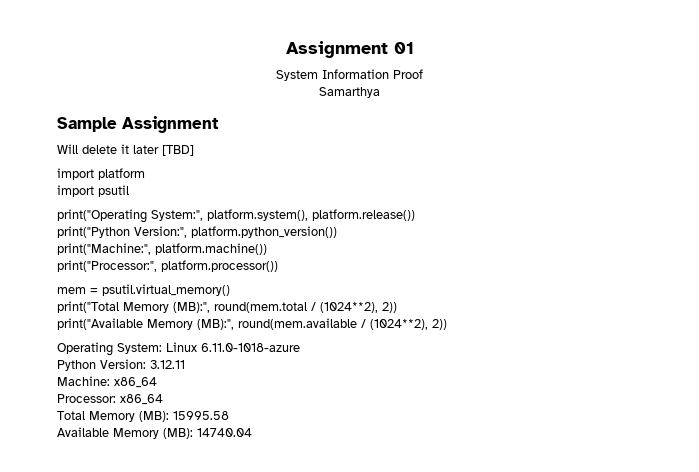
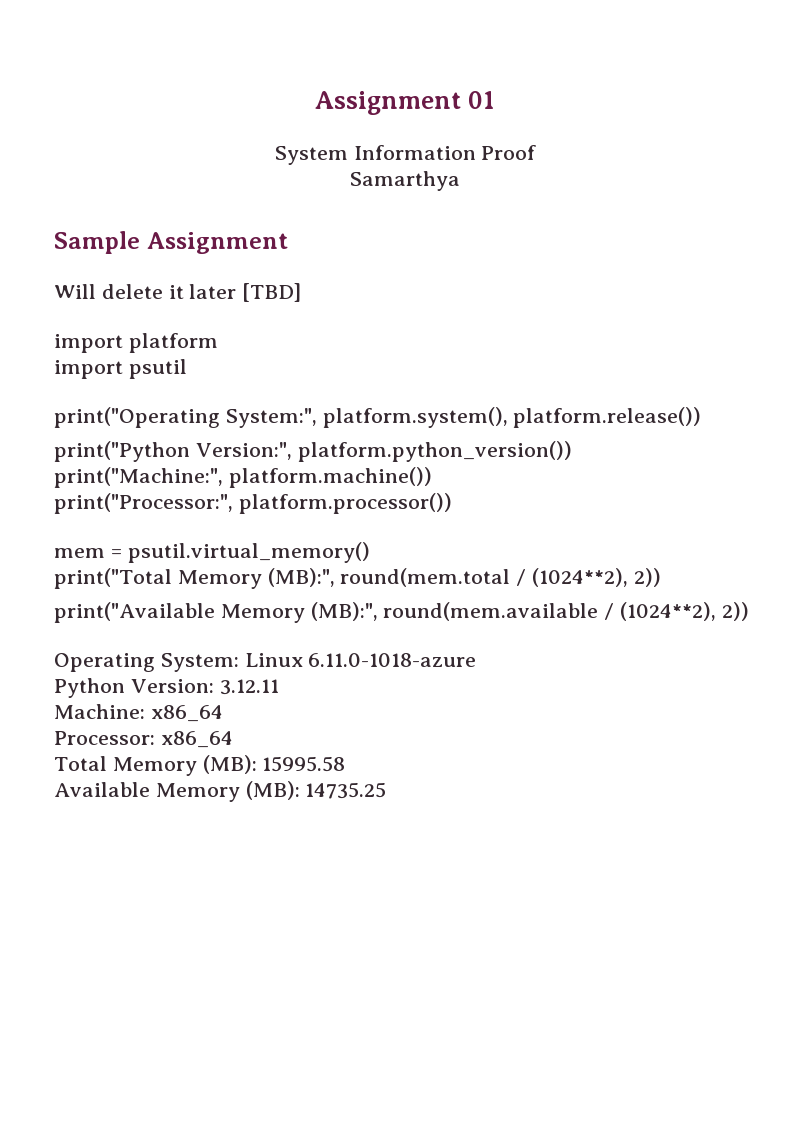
[197,428,252,437] 14740.04 -> [305,782,387,799] 14735.25

